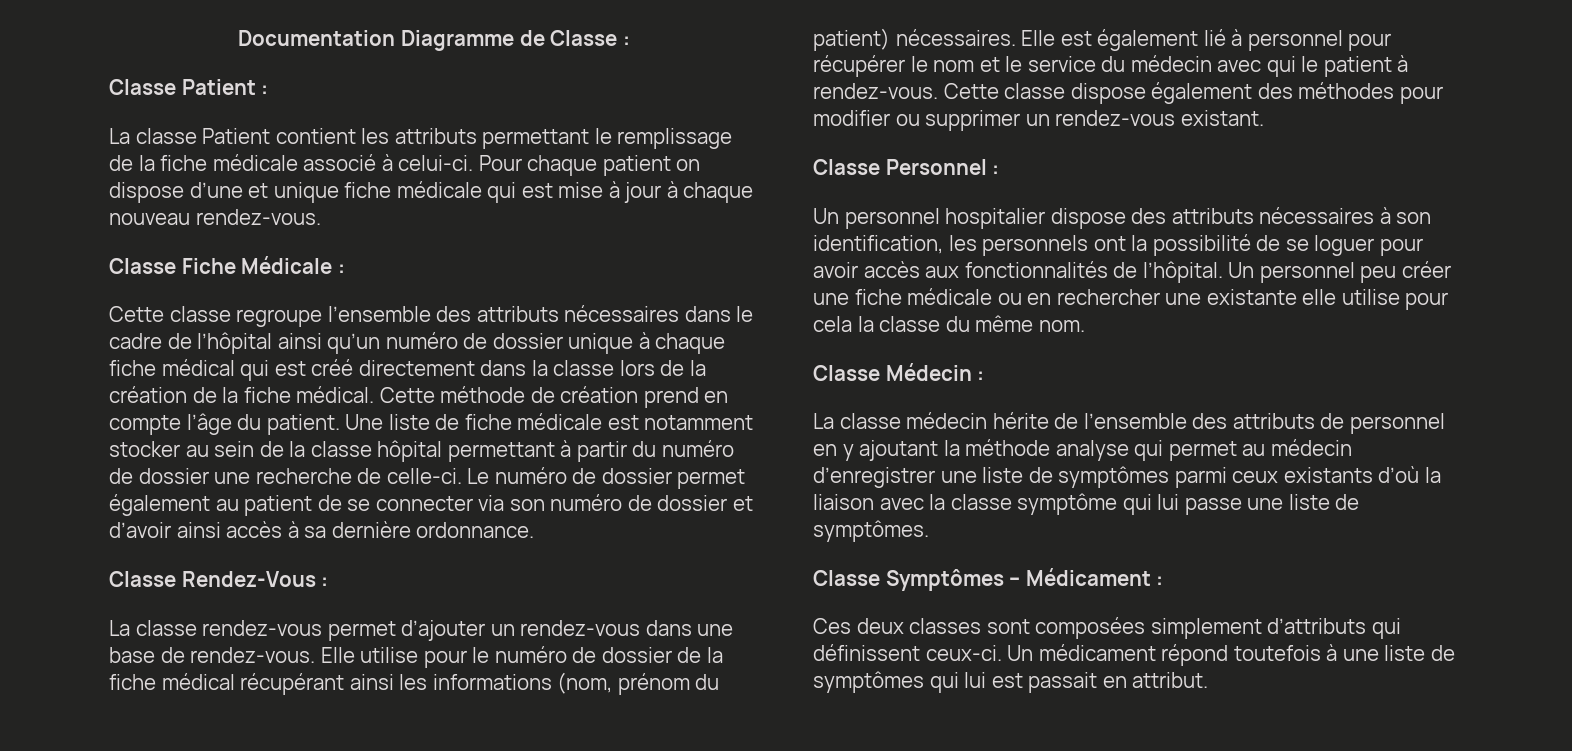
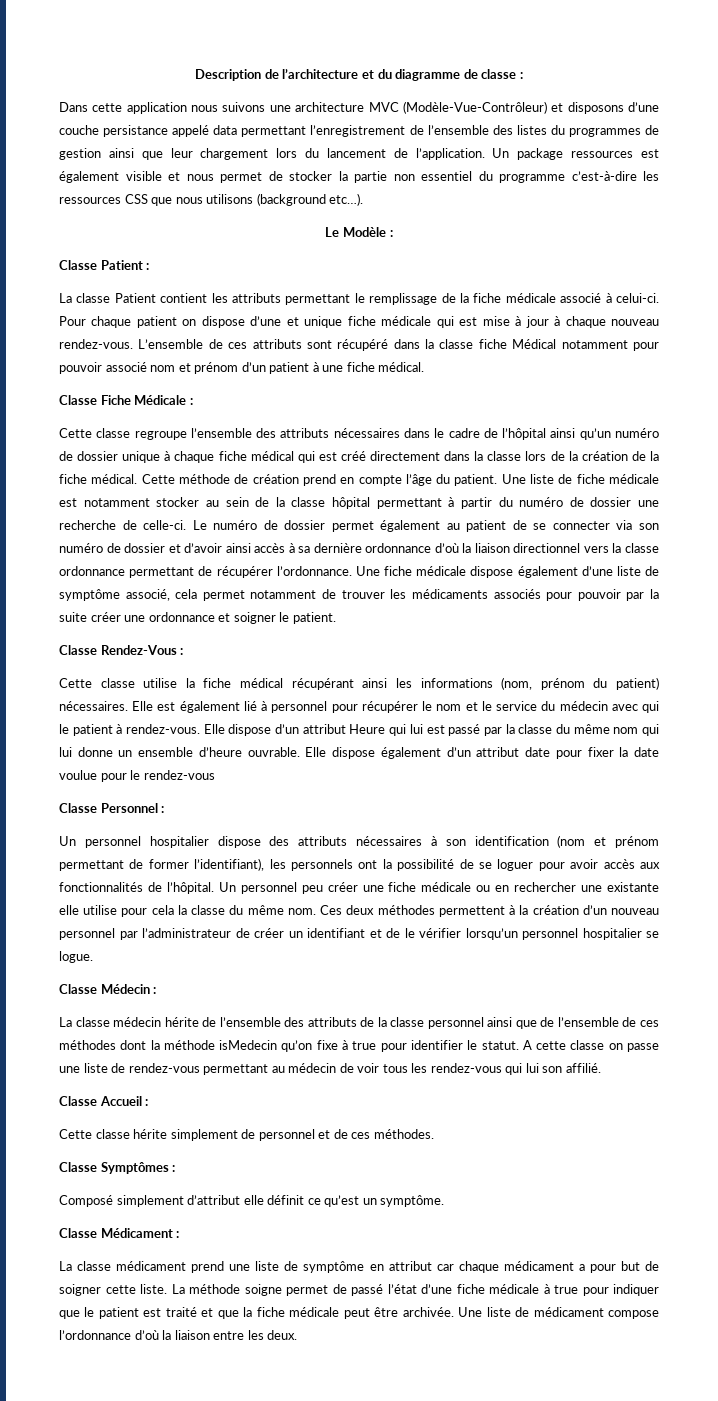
[238,30,618,51] Documentation Diagramme de Classe -> [195,69,523,81] [59,101,660,114] [59,125,659,137] [59,148,659,160] [59,171,659,183] [59,193,364,206] [325,227,386,237] Description de l’architecture et du diagramme de classe : // Dans cette application nous suivons une architecture MVC (Modèle-Vue-Contrôleur) et disposons d’une couche persistance appelé data permettant l’enregistrement de l’ensemble des listes du programmes de gestion ainsi que leur chargement lors du lancement de l’application. Un package ressources est également visible et nous permet de stocker la partie non essentiel du programme c’est-à-dire les ressources CSS que nous utilisons (background etc…). // Le Modèle
(321, 217) none -> [138,339,659,351] [59,362,425,374] L’ensemble de ces attributs sont récupéré dans la classe fiche Médical notamment pour pouvoir associé nom et prénom d’un patient à une fiche médical.
[416,522,535,538] [109,571,329,587] [109,620,734,641] [109,646,702,668] ordonnance. // Classe Rendez-Vous : // La classe rendez-vous permet d’ajouter un rendez-vous dans une base de rendez-vous. Elle utilise pour le numéro de dossier de -> [365,543,659,553] [59,566,659,578] [59,589,660,601] [59,612,336,624] [59,645,184,655] [59,678,178,688] ordonnance d’où la liaison directionnel vers la classe ordonnance permettant de récupérer l’ordonnance. Une fiche médicale dispose également d’une liste de symptôme associé, cela permet notamment de trouver les médicaments associés pour pouvoir par la suite créer une ordonnance et soigner le patient. // Classe Rendez-Vous : // Cette classe utilise
[943,82,1443,104] [813,110,1264,131] Cette classe dispose également des méthodes pour modifier ou supprimer un rendez-vous existant. -> [203,724,659,736] [59,747,660,759] [59,770,215,782] Elle dispose d’un attribut Heure qui lui est passé par la classe du même nom qui lui donne un ensemble d’heure ouvrable. Elle dispose également d’un attribut date pour fixer la date voulue pour le rendez-vous
[813,235,943,254] identification, -> [474,835,659,848] [59,858,265,871] identification (nom et prénom permettant de former l’identifiant),
(1085, 326) none -> [320,905,660,917] [59,928,659,940] [59,951,93,963] Ces deux méthodes permettent à la création d’un nouveau personnel par l’administrateur de créer un identifiant et de le vérifier lorsqu’un personnel hospitalier se logue.
[1349,413,1445,434] [813,439,1352,461] [813,466,1441,488] [813,493,1360,515] [813,520,929,542] [813,568,1164,591] [813,617,1401,639] [813,644,1455,666] [813,671,1209,693] personnel en y ajoutant la méthode analyse qui permet au médecin d’enregistrer une liste de symptômes parmi ceux existants d’où la liaison avec la classe symptôme qui lui passe une liste de symptômes. // Classe Symptômes – Médicament : // Ces deux classes sont composées simplement d’attributs qui définissent ceux-ci. Un médicament répond toutefois à une liste de symptômes qui lui est passait en attribut. -> [377,1017,660,1029] [59,1040,660,1052] [59,1063,601,1075] [59,1096,149,1106] [59,1129,434,1141] [59,1162,176,1174] [59,1195,445,1207] [59,1228,180,1238] [59,1261,659,1273] [59,1284,659,1296] [59,1307,660,1319] [59,1330,298,1340] la classe personnel ainsi que de l’ensemble de ces méthodes dont la méthode isMedecin qu’on fixe à true pour identifier le statut. A cette classe on passe une liste de rendez-vous permettant au médecin de voir tous les rendez-vous qui lui son affilié. // Classe Accueil : // Cette classe hérite simplement de personnel et de ces méthodes. // Classe Symptômes : // Composé simplement d’attribut elle définit ce qu’est un symptôme. // Classe Médicament : // La classe médicament prend une liste de symptôme en attribut car chaque médicament a pour but de soigner cette liste. La méthode soigne permet de passé l’état d’une fiche médicale à true pour indiquer que le patient est traité et que la fiche médicale peut être archivée. Une liste de médicament compose l’ordonnance d’où la liaison entre les deux.

